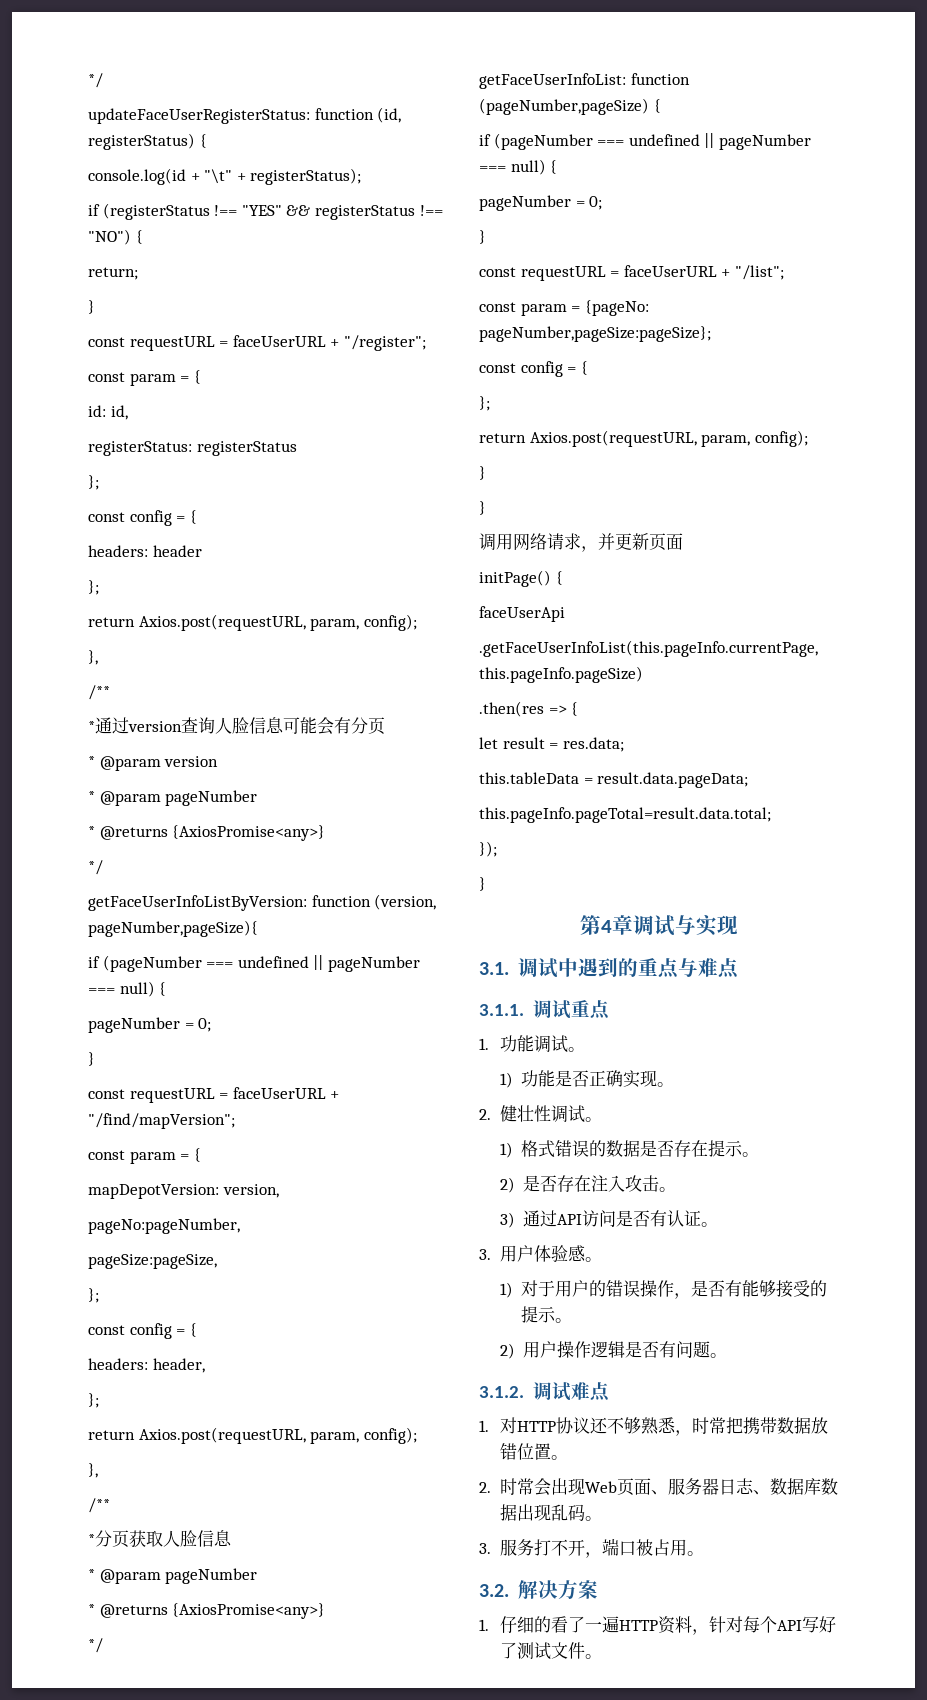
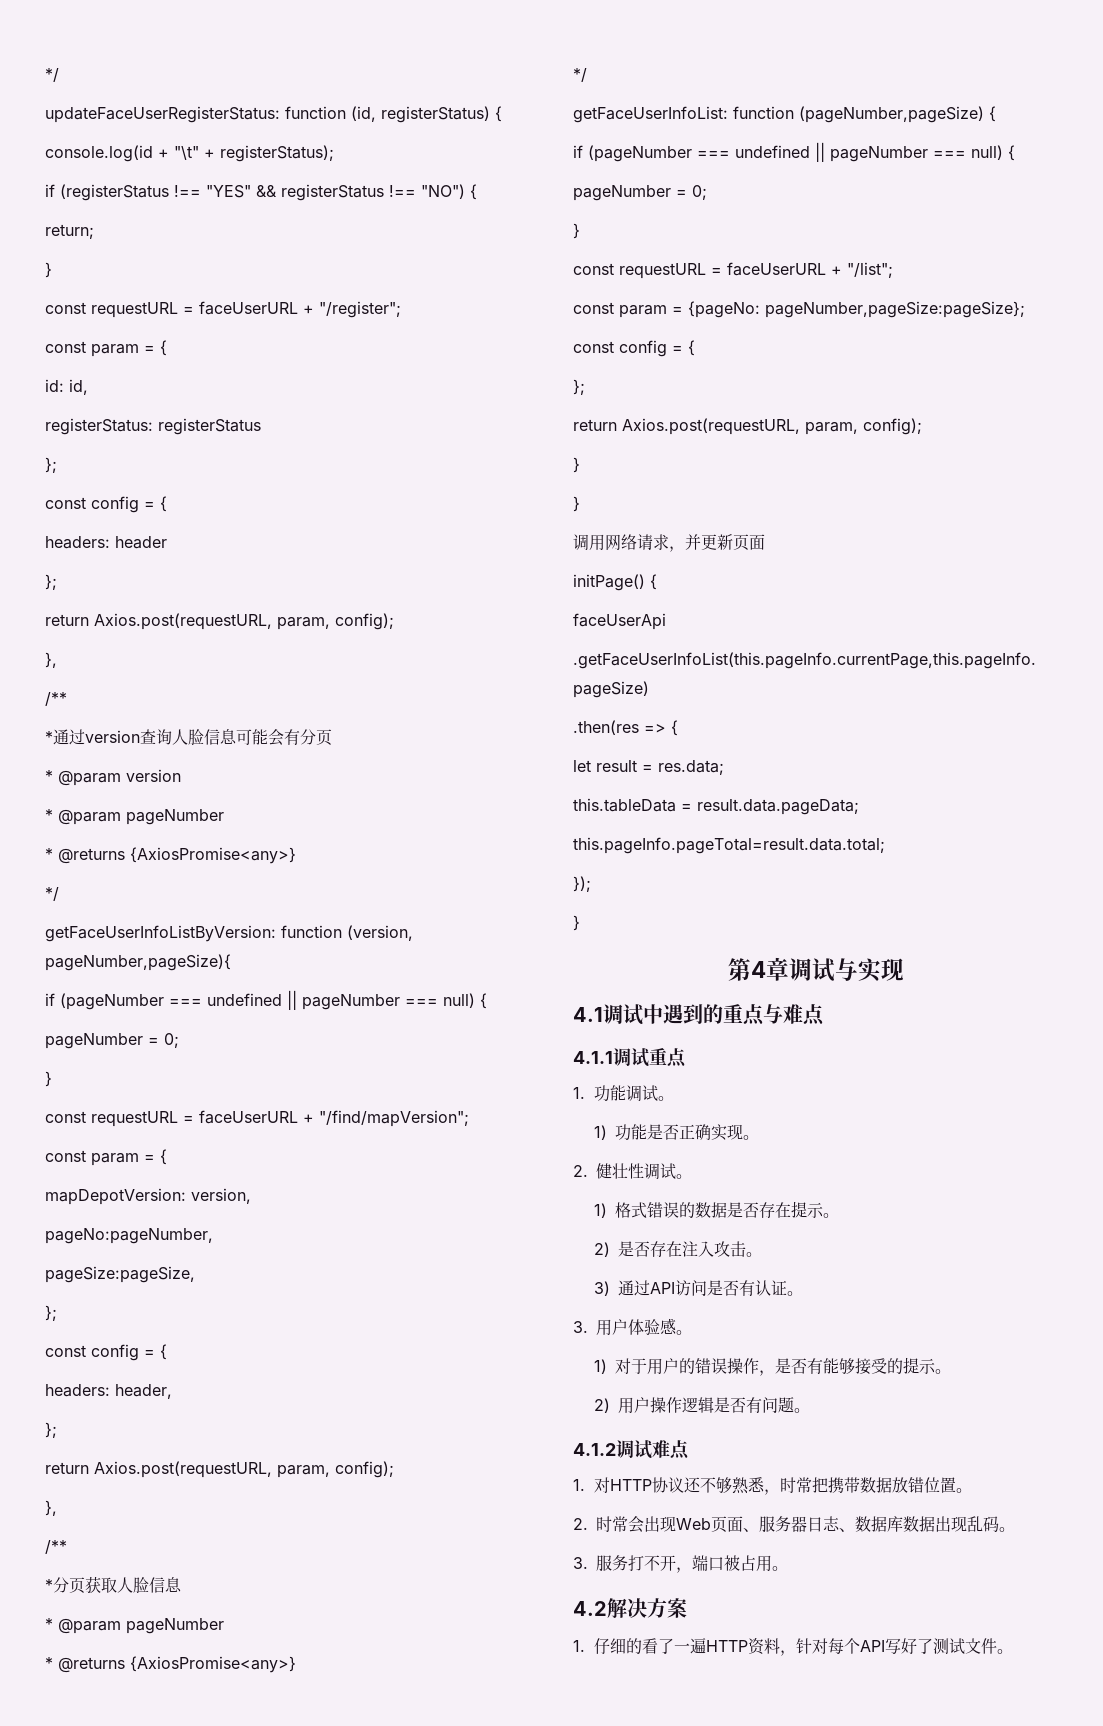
[479,962,509,975] 3.1. -> [573,1007,603,1022] 4.1
[479,1004,524,1016] 3.1.1. -> [573,1051,613,1064] 4.1.1
[479,1386,524,1398] 3.1.2. -> [573,1443,616,1456] 4.1.2
[479,1584,509,1597] 3.2. -> [573,1601,607,1616] 4.2

